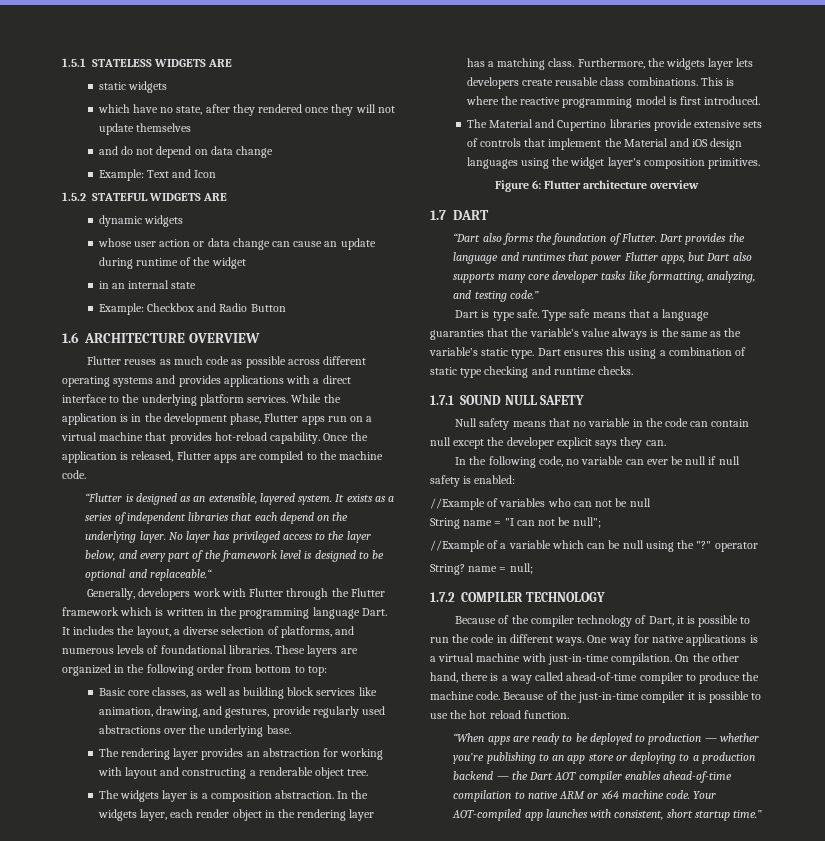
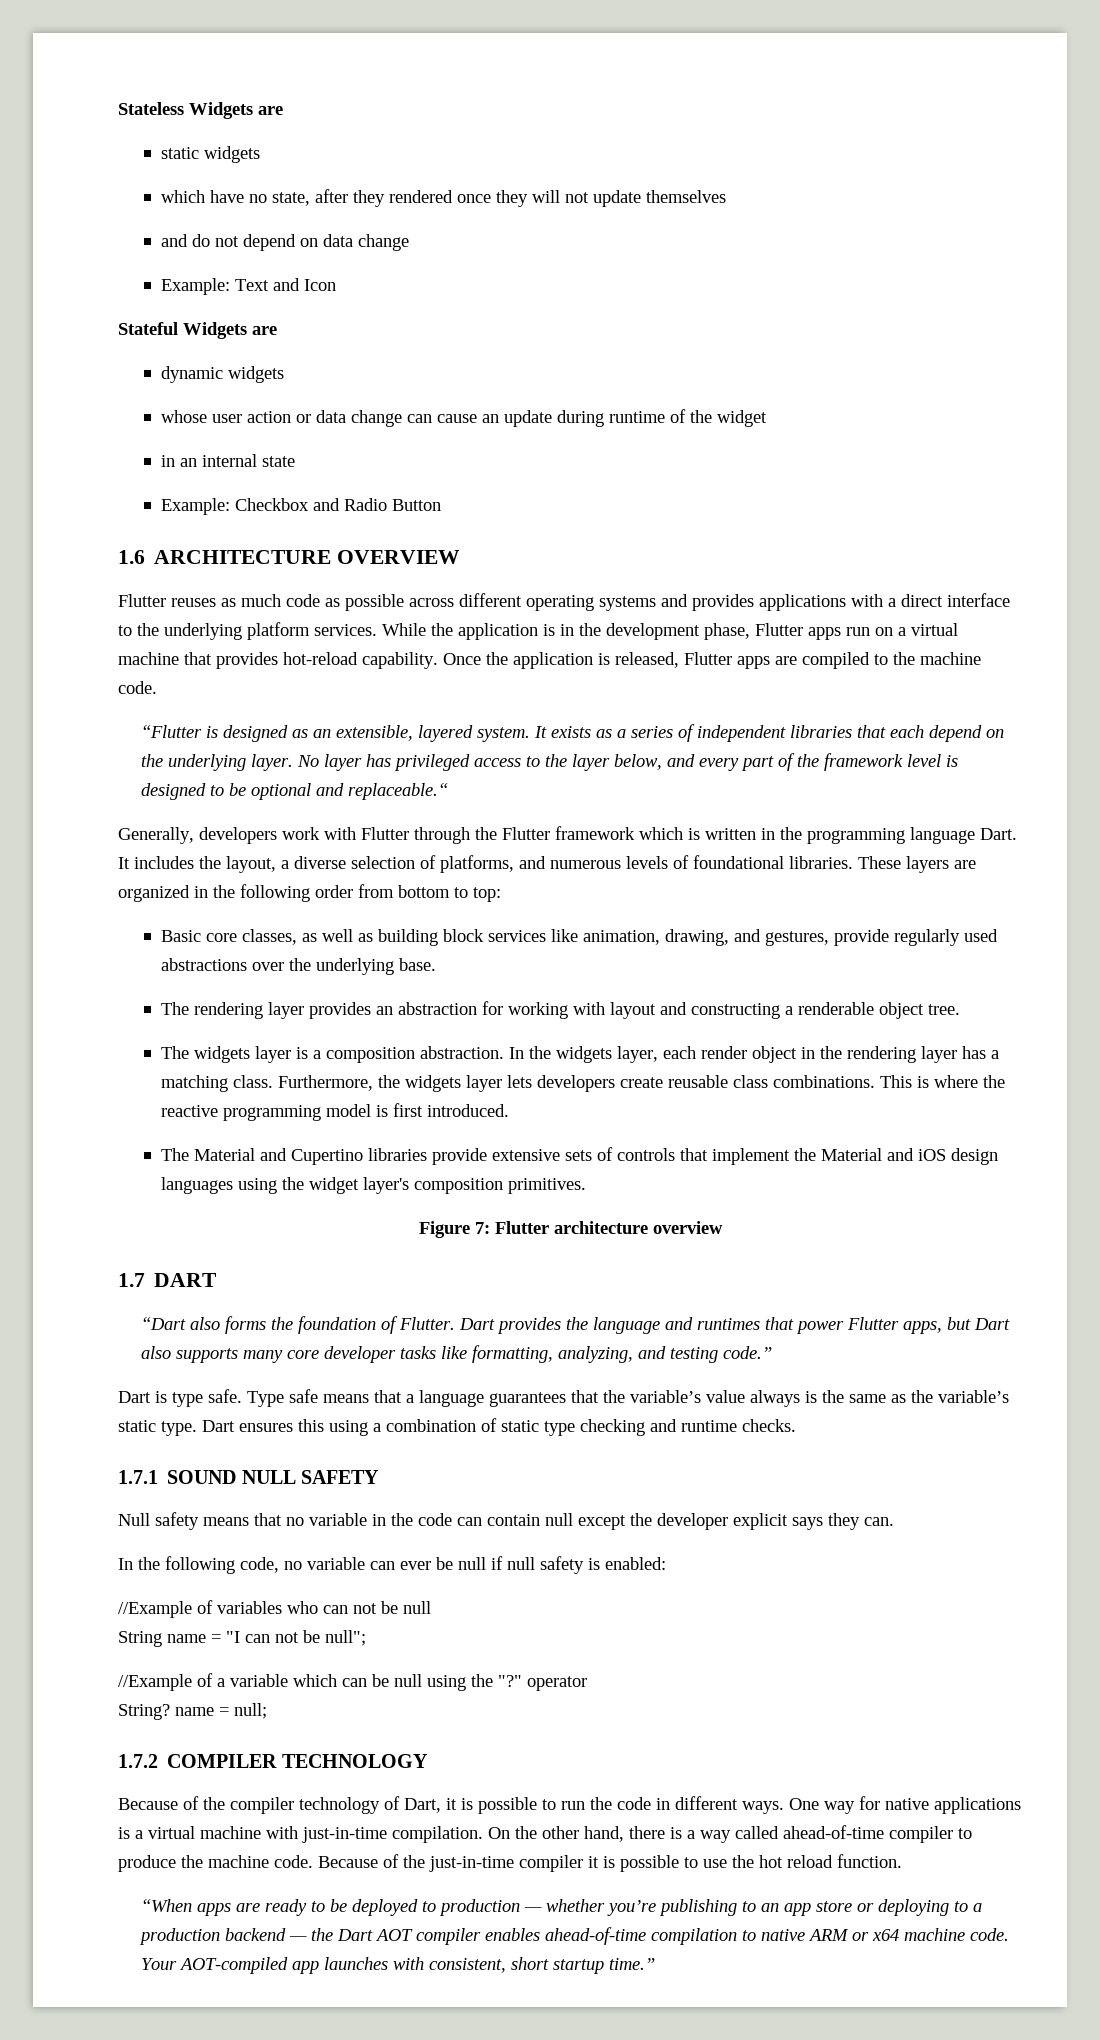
[62,58,233,67] 1.5.1 STATELESS WIDGETS ARE -> [118,102,283,119] Stateless Widgets are
[62,192,228,201] 1.5.2 STATEFUL WIDGETS ARE -> [118,322,277,339] Stateful Widgets are
[531,180,541,189] 6: -> [475,1222,490,1234] 7:
[430,329,484,340] guaranties -> [489,1392,566,1407] guarantees

